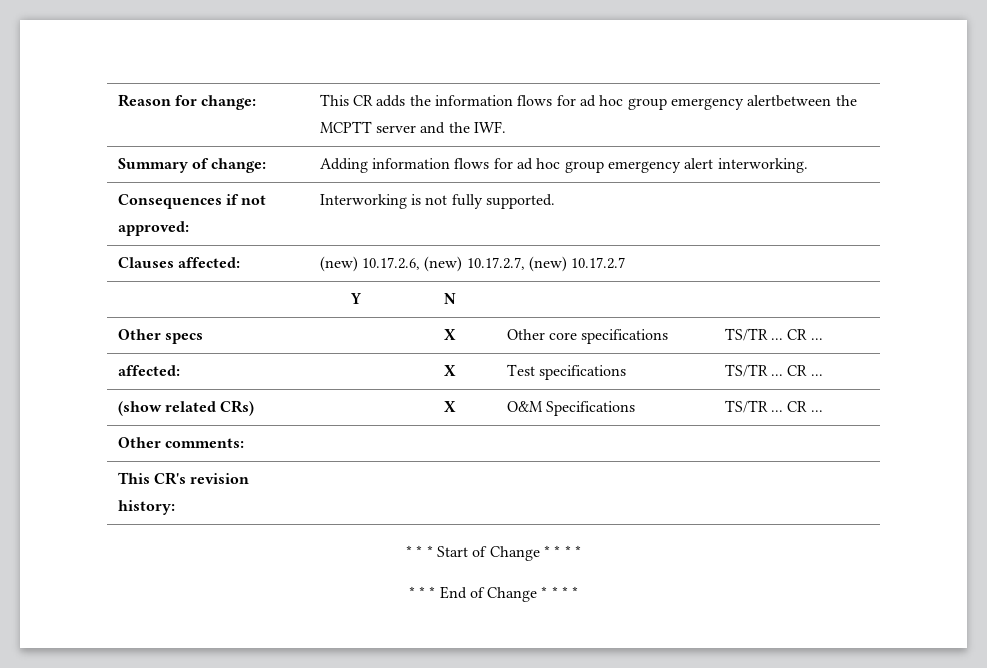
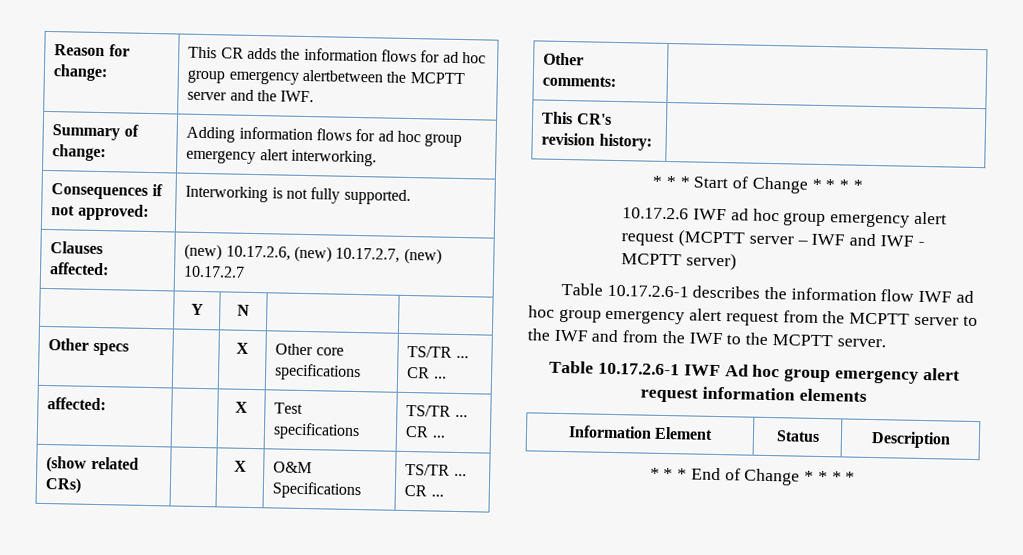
(581, 551) none -> [622,207,947,228] [621,229,925,248] [621,252,738,271] [560,282,974,303] [528,305,978,327] [527,328,886,348] [549,360,960,384] [640,386,867,403] [567,425,714,440] [775,430,820,442] [870,430,951,449] // 10.17.2.6 IWF ad hoc group emergency alert request (MCPTT server – IWF and IWF - MCPTT server) // Table 10.17.2.6-1 describes the information flow IWF ad hoc group emergency alert request from the MCPTT server to the IWF and from the IWF to the MCPTT server. // Table 10.17.2.6-1 IWF Ad hoc group emergency alert request information elements // Information Element | Status | Description

